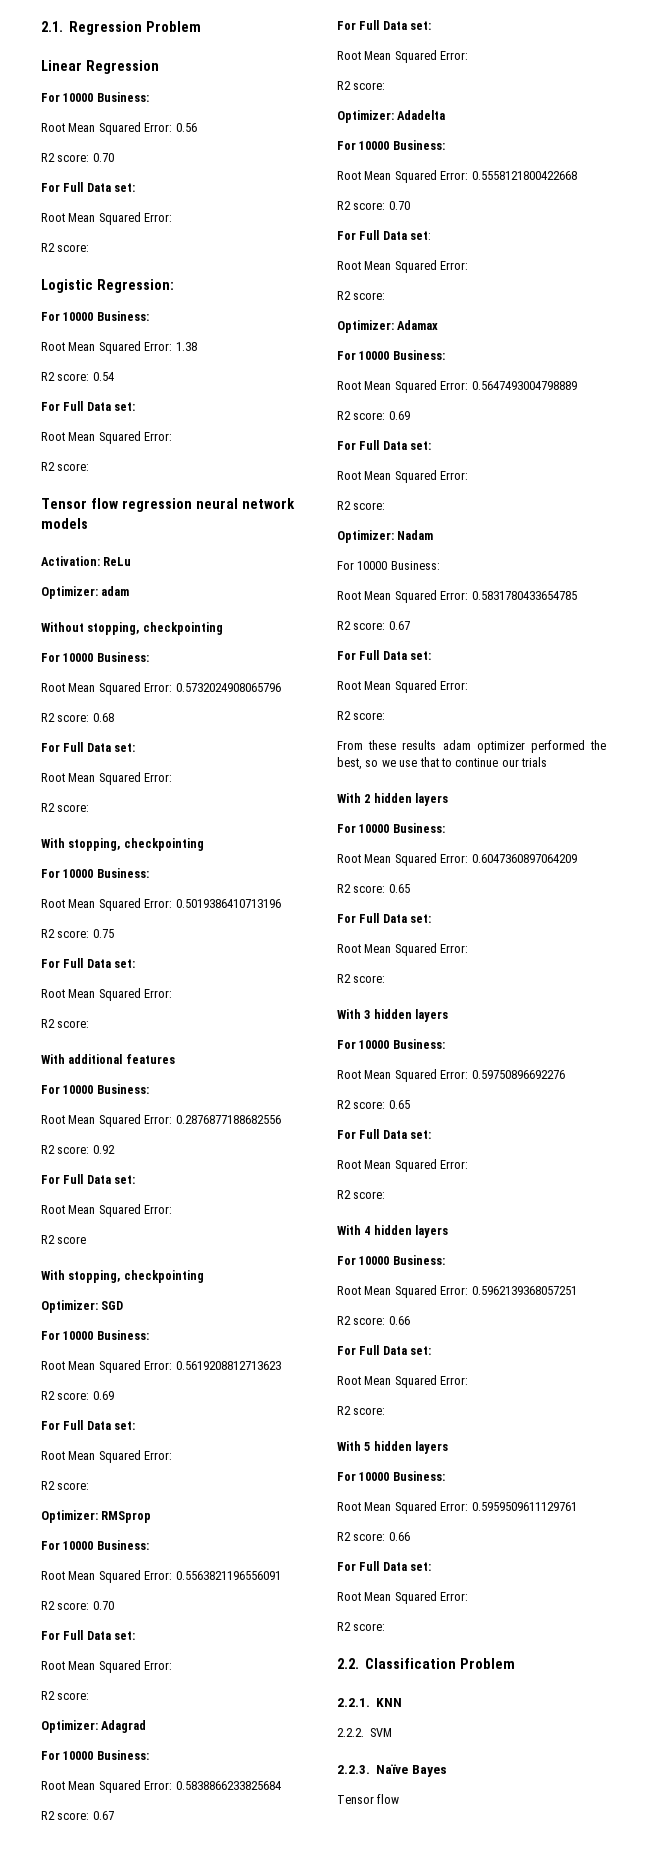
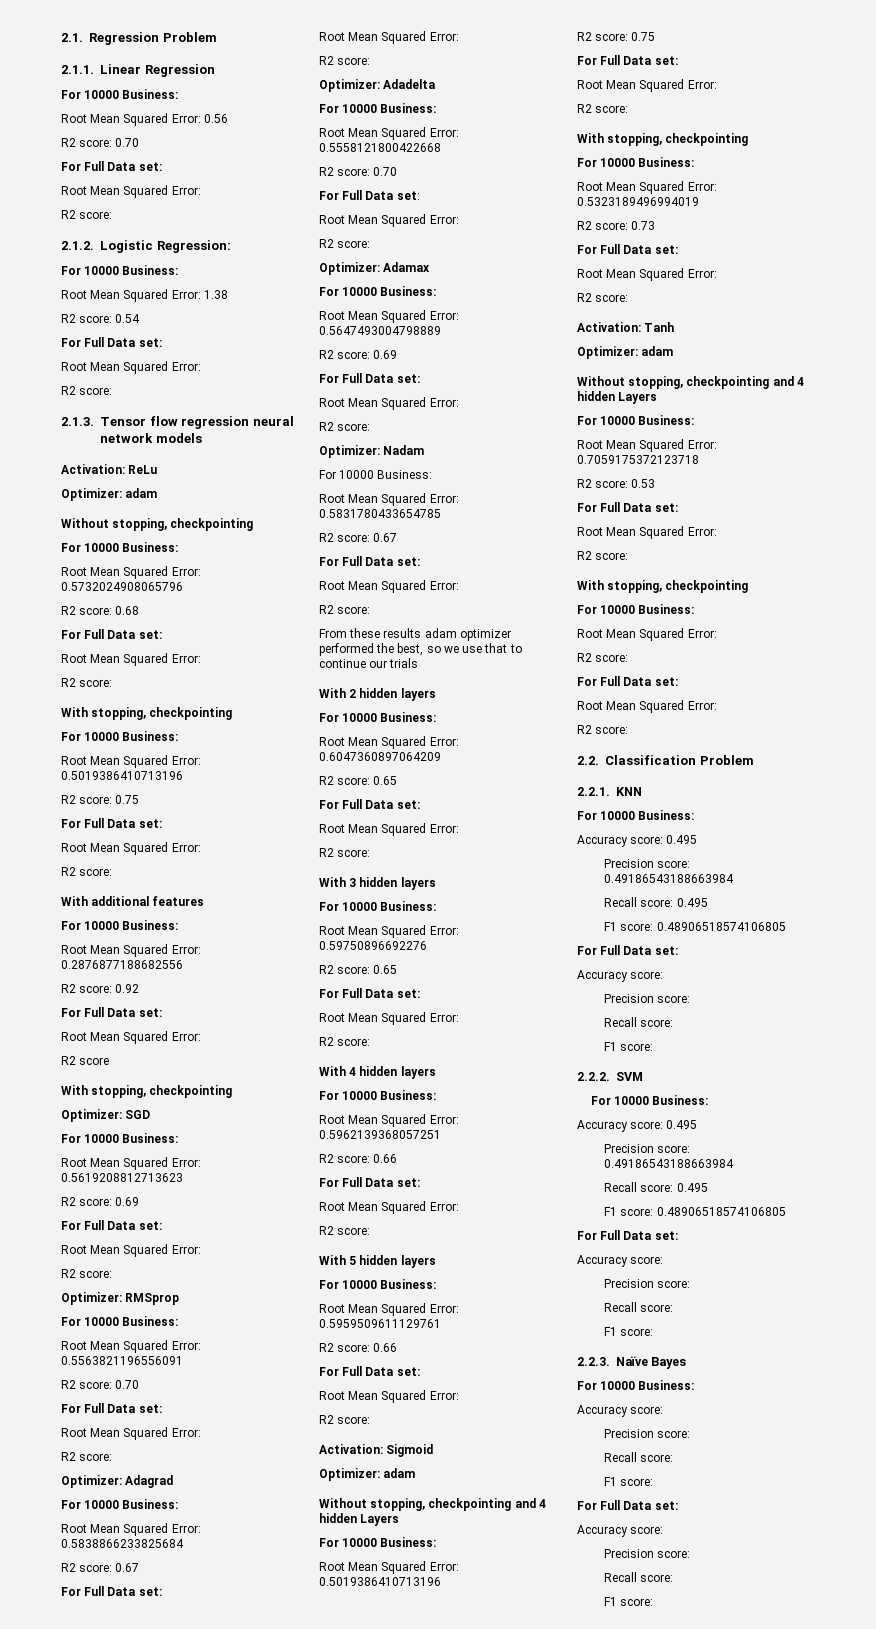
(202, 26) none -> [61,65,94,74] 2.1.1.
(90, 248) none -> [61,241,94,250] 2.1.2.
(90, 467) none -> [61,417,94,426] 2.1.3.
(386, 1627) none -> [319,1444,434,1457] [319,1468,416,1481] [319,1498,546,1511] [319,1513,400,1526] [319,1537,437,1547] [319,1561,459,1574] [319,1577,441,1586] [577,32,656,41] [577,55,678,65] [577,79,717,92] [577,104,629,113] [577,133,749,146] [577,157,695,167] [577,181,717,194] [577,197,699,206] [577,221,656,230] [577,244,678,254] [577,268,717,281] [577,293,629,302] [577,322,675,332] [577,346,674,359] [577,376,804,389] [577,391,658,404] [577,415,695,425] [577,439,717,452] [577,455,699,464] [577,479,656,488] [577,502,678,512] [577,526,717,539] [577,551,629,560] [577,580,749,593] [577,604,695,614] [577,628,717,641] [577,653,629,662] [577,676,678,686] [577,700,717,713] [577,725,629,734] // Activation: Sigmoid // Optimizer: adam // Without stopping, checkpointing and 4 hidden Layers // For 10000 Business: // Root Mean Squared Error: 0.5019386410713196 // R2 score: 0.75 // For Full Data set: // Root Mean Squared Error: // R2 score: // With stopping, checkpointing // For 10000 Business: // Root Mean Squared Error: 0.5323189496994019 // R2 score: 0.73 // For Full Data set: // Root Mean Squared Error: // R2 score: // Activation: Tanh // Optimizer: adam // Without stopping, checkpointing and 4 hidden Layers // For 10000 Business: // Root Mean Squared Error: 0.7059175372123718 // R2 score: 0.53 // For Full Data set: // Root Mean Squared Error: // R2 score: // With stopping, checkpointing // For 10000 Business: // Root Mean Squared Error: // R2 score: // For Full Data set: // Root Mean Squared Error: // R2 score:
[337,1728,393,1737] [337,1764,447,1777] [337,1794,400,1804] 2.2.2. SVM // 2.2.3. Naïve Bayes // Tensor flow -> [577,810,695,820] [577,835,698,847] [604,859,691,868] [604,874,735,883] [604,897,708,907] [604,922,786,931] [577,945,678,955] [577,970,664,982] [604,994,691,1003] [604,1017,674,1027] [604,1042,654,1051] [577,1072,643,1081] [590,1095,709,1105] [577,1120,698,1132] [604,1144,691,1153] [604,1159,735,1168] [604,1182,708,1192] [604,1207,786,1216] [577,1230,678,1240] [577,1255,664,1267] [604,1279,691,1288] [604,1302,674,1312] [604,1327,654,1336] [577,1356,687,1369] [577,1380,695,1390] [577,1405,664,1417] [604,1429,691,1438] [604,1452,674,1462] [604,1477,654,1486] [577,1500,678,1510] [577,1525,664,1537] [604,1549,691,1558] [604,1572,674,1582] [604,1597,654,1606] For 10000 Business: // Accuracy score: 0.495 // Precision score: 0.49186543188663984 // Recall score: 0.495 // F1 score: 0.48906518574106805 // For Full Data set: // Accuracy score: // Precision score: // Recall score: // F1 score: // 2.2.2. SVM // For 10000 Business: // Accuracy score: 0.495 // Precision score: 0.49186543188663984 // Recall score: 0.495 // F1 score: 0.48906518574106805 // For Full Data set: // Accuracy score: // Precision score: // Recall score: // F1 score: // 2.2.3. Naïve Bayes // For 10000 Business: // Accuracy score: // Precision score: // Recall score: // F1 score: // For Full Data set: // Accuracy score: // Precision score: // Recall score: // F1 score:

